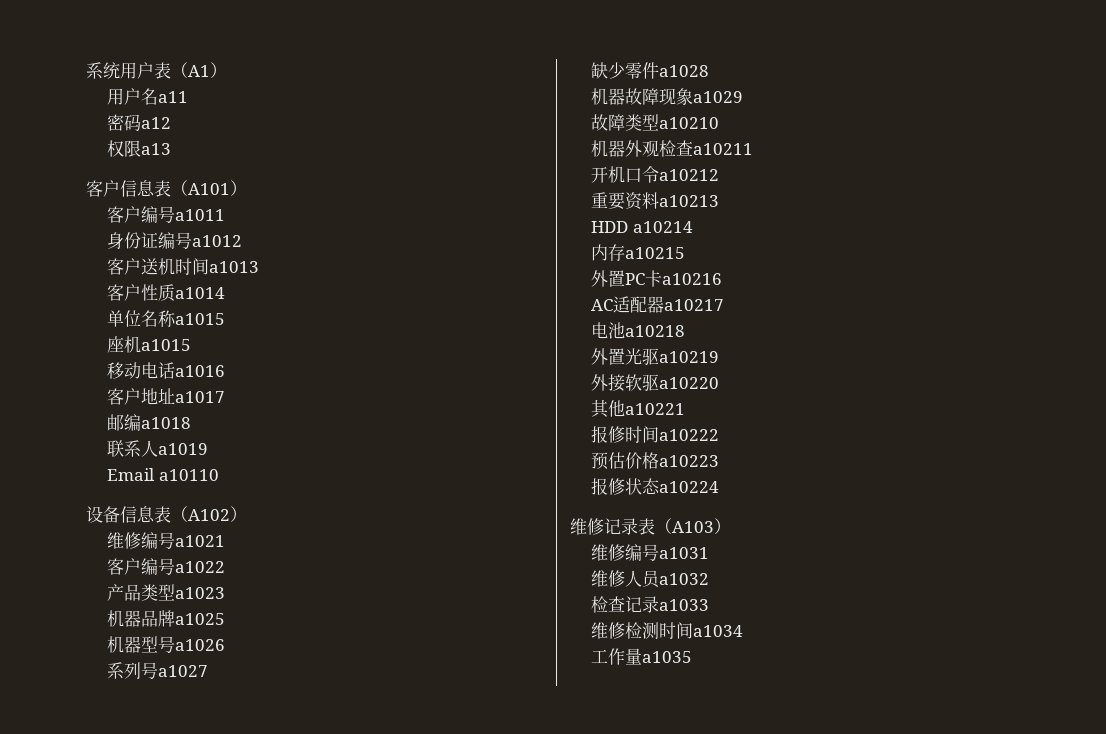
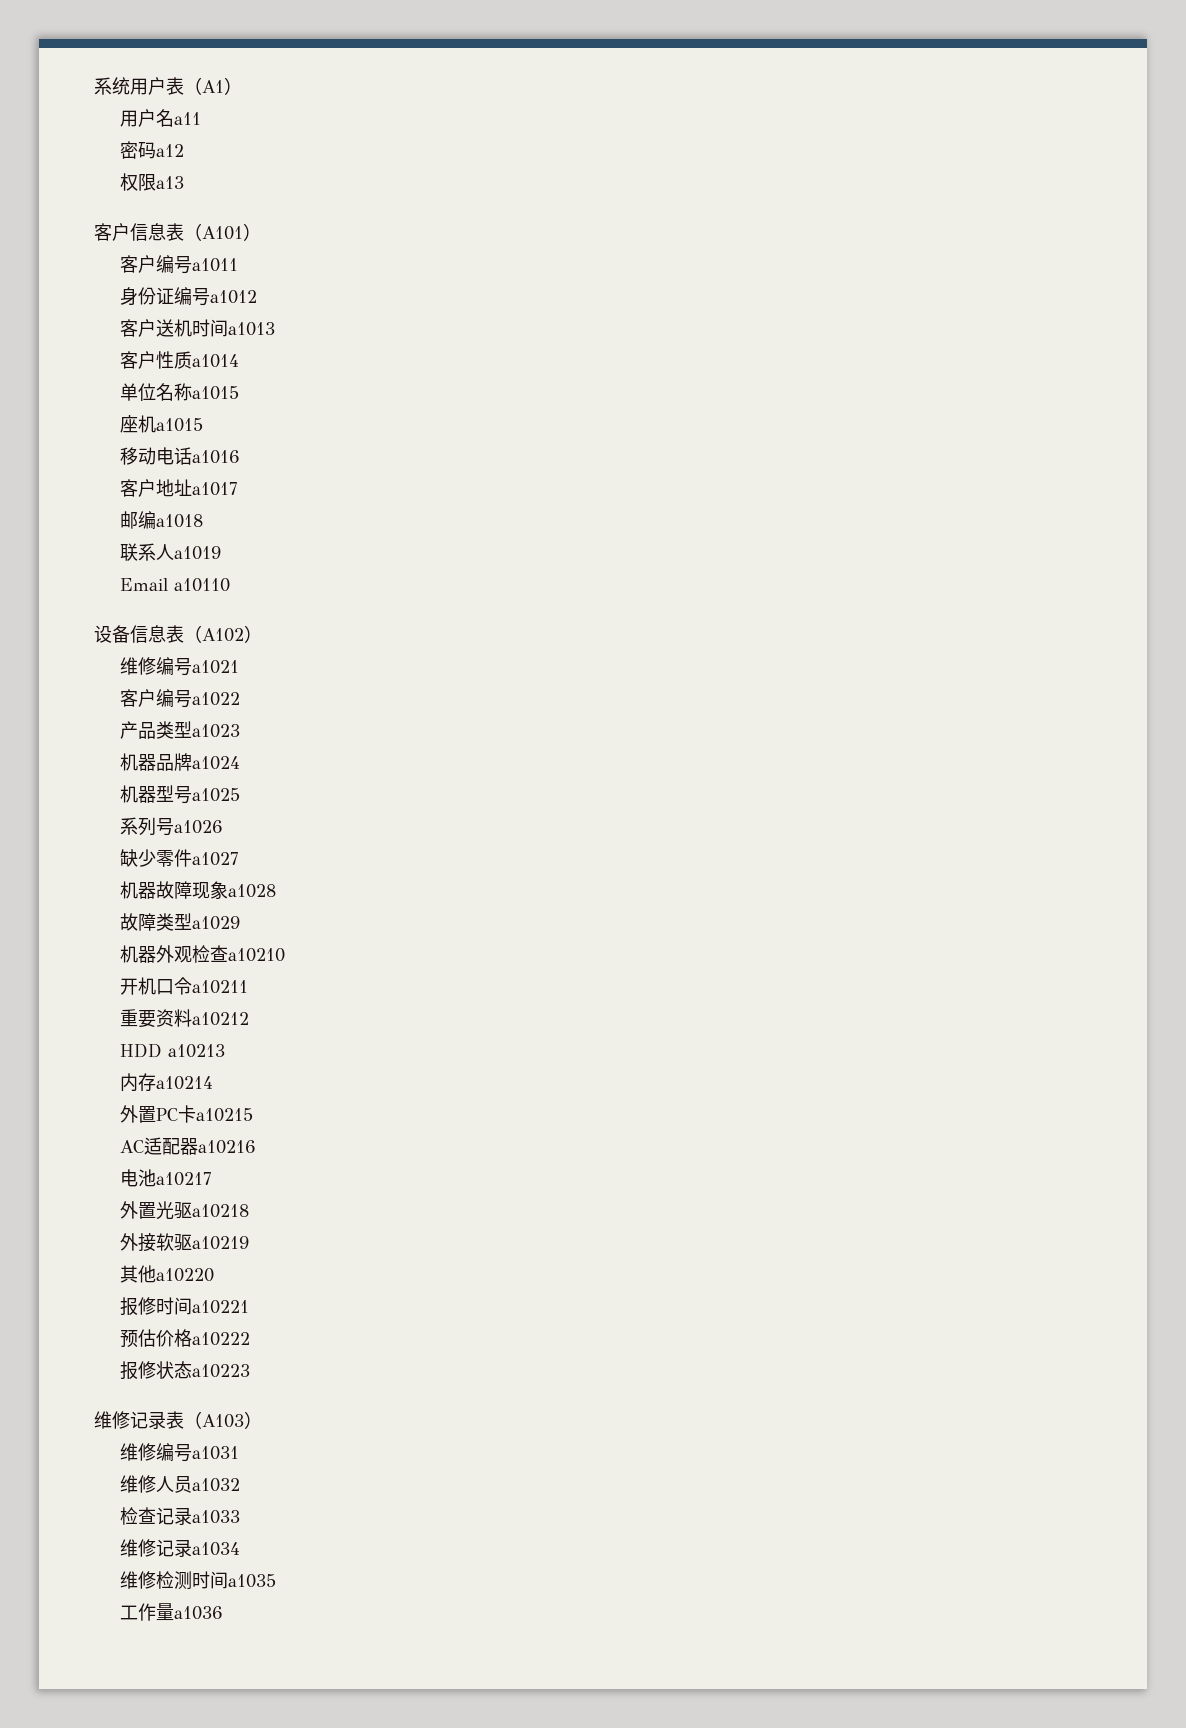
[175,613,226,625] a1025 -> [191,756,240,770] a1024
[175,639,226,651] a1026 -> [191,788,240,802] a1025
[158,665,209,677] a1027 -> [173,820,223,834] a1026
[659,65,710,77] a1028 -> [191,852,238,866] a1027
[693,91,744,103] a1029 -> [227,884,276,898] a1028
[659,117,720,129] a10210 -> [191,916,240,930] a1029
[693,143,754,155] a10211 -> [227,948,285,962] a10210
[659,169,720,181] a10212 -> [191,980,248,994] a10211
[659,195,720,207] a10213 -> [191,1012,249,1026] a10212
[633,221,694,233] a10214 -> [167,1044,225,1058] a10213
[625,247,686,259] a10215 -> [155,1076,213,1090] a10214
[662,273,723,285] a10216 -> [195,1108,253,1122] a10215
[664,299,725,311] a10217 -> [197,1140,256,1154] a10216
[625,325,686,337] a10218 -> [155,1172,211,1186] a10217
[659,351,720,363] a10219 -> [191,1204,249,1218] a10218
[659,377,720,389] a10220 -> [191,1236,249,1250] a10219
[625,403,686,415] a10221 -> [155,1268,214,1282] a10220
[659,429,720,441] a10222 -> [191,1300,249,1314] a10221
[659,455,720,467] a10223 -> [191,1332,250,1346] a10222
[659,481,720,493] a10224 -> [191,1364,250,1378] a10223
(710, 605) none -> [119,1539,240,1557] // 维修记录a1034
[693,625,744,637] a1034 -> [227,1574,276,1588] a1035
[642,651,693,663] a1035 -> [173,1606,223,1620] a1036

